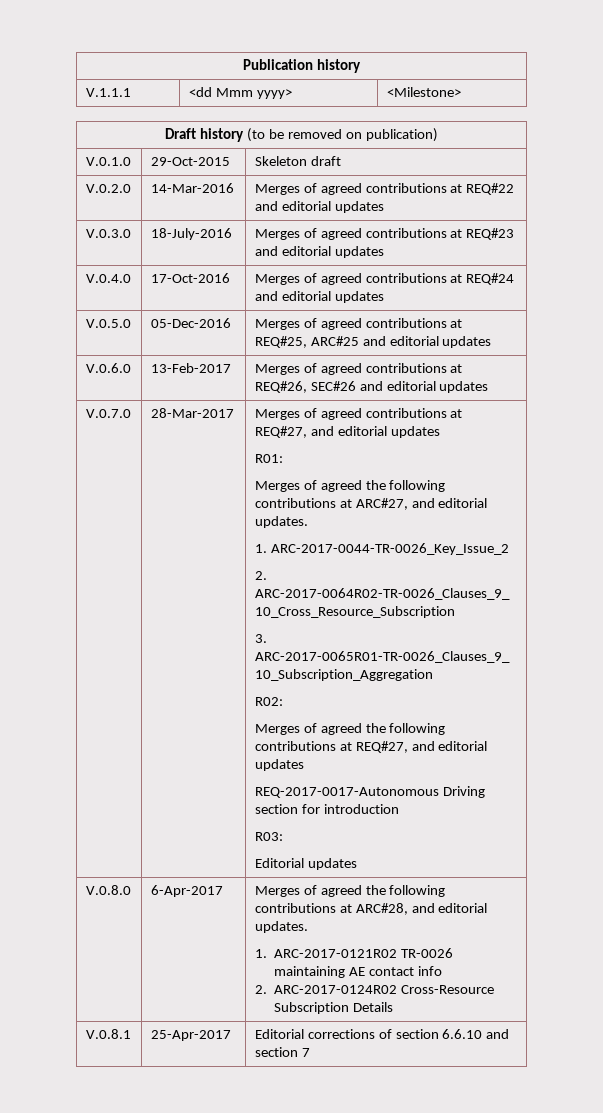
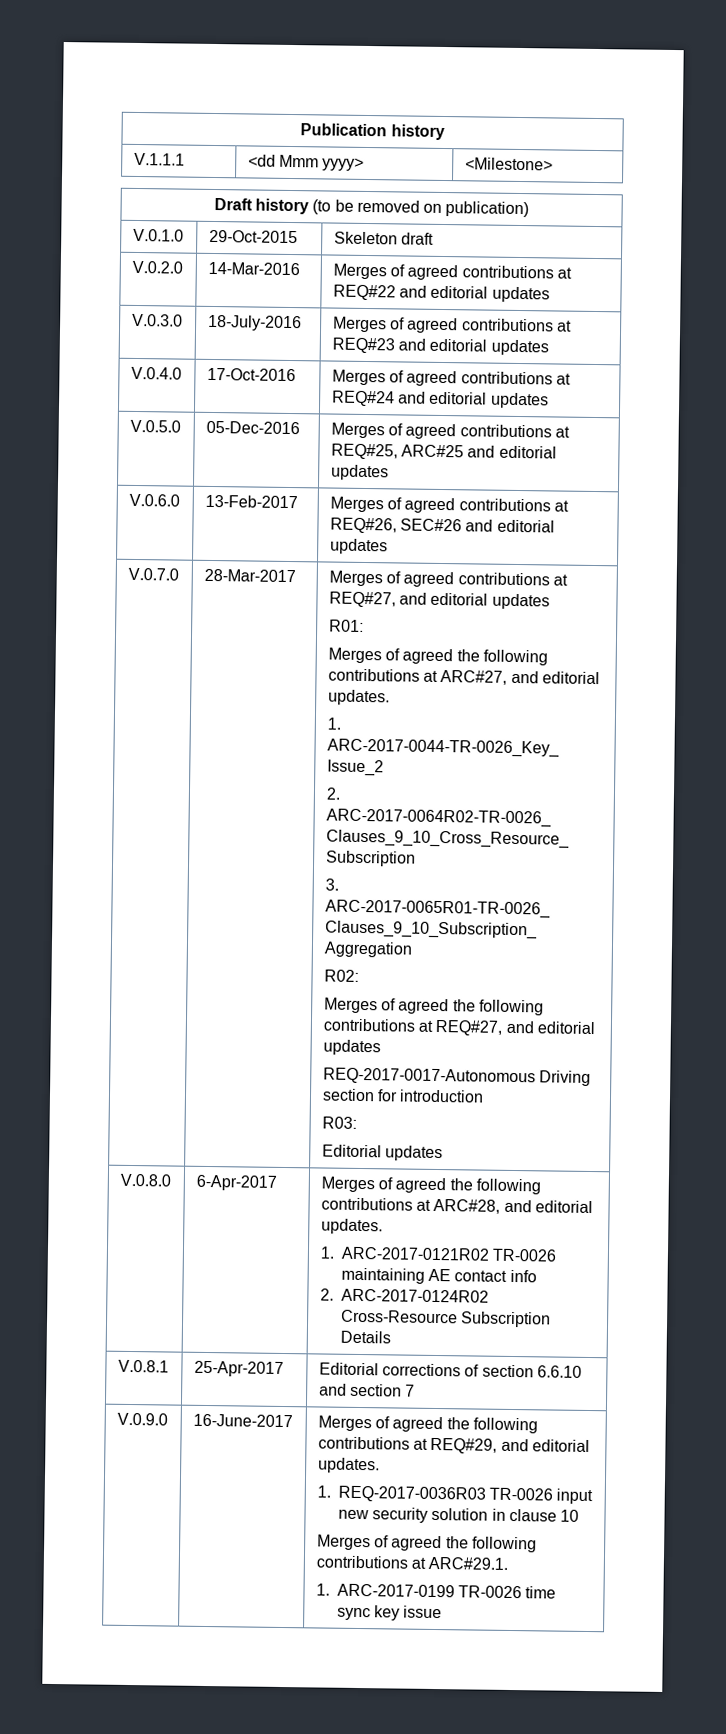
(310, 1052) none -> [116,1412,168,1426] [192,1413,293,1428] [317,1415,538,1434] [317,1436,590,1454] [317,1457,380,1474] [316,1485,594,1505] [337,1507,580,1523] [316,1534,537,1553] [315,1555,509,1570] [315,1583,557,1599] [336,1605,443,1621] // V.0.9.0 | 16-June-2017 | Merges of agreed the following contributions at REQ#29, and editorial updates. // 1. REQ-2017-0036R03 TR-0026 input new security solution in clause 10 // Merges of agreed the following contributions at ARC#29.1. // 1. ARC-2017-0199 TR-0026 time sync key issue

